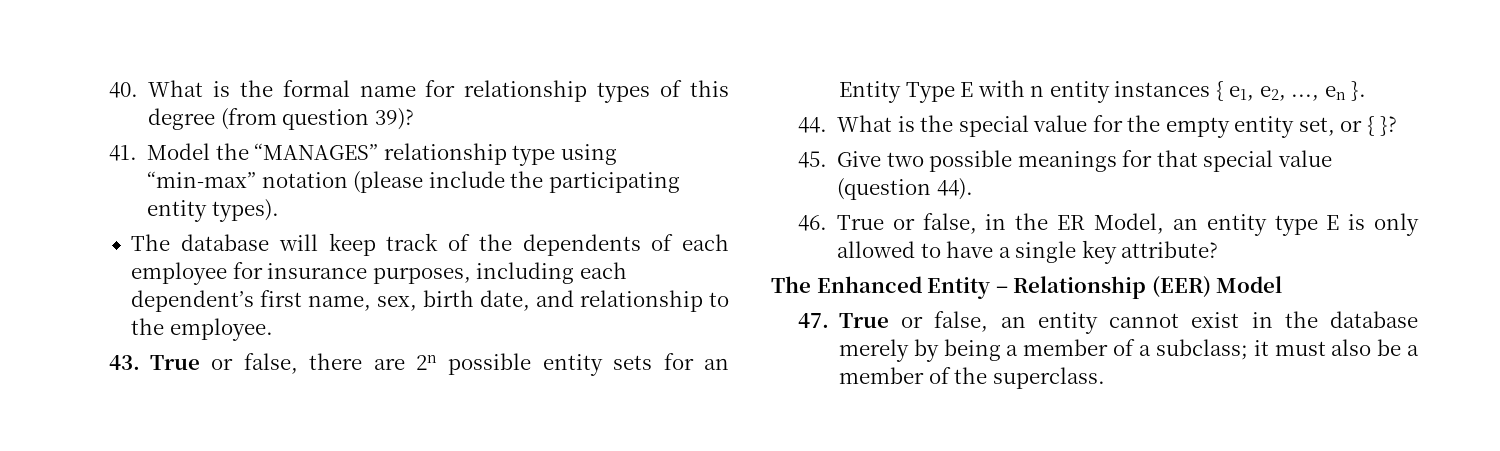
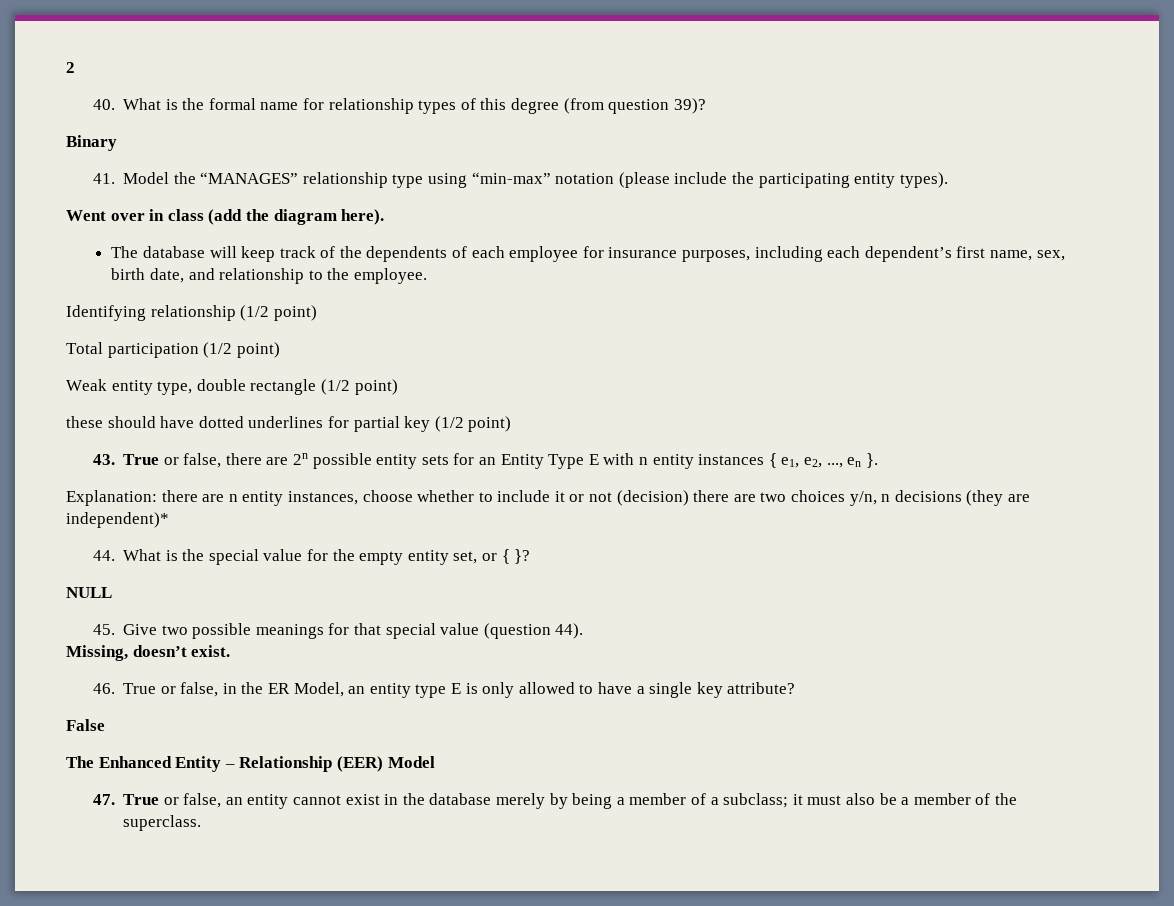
(108, 90) none -> [66,62,75,73] 2 //
(414, 119) none -> [66,135,117,151] // Binary
(279, 210) none -> [66,209,385,225] // Went over in class (add the diagram here).
(273, 329) none -> [66,305,317,321] [66,342,280,358] [66,379,398,395] [66,416,512,432] // Identifying relationship (1/2 point) // Total participation (1/2 point) // Weak entity type, double rectangle (1/2 point) // these should have dotted underlines for partial key (1/2 point)
(1367, 91) none -> [66,490,1030,506] [66,512,169,528] // Explanation: there are n entity instances, choose whether to include it or not (decision) there are two choices y/n, n decisions (they are independent)*
(1398, 126) none -> [66,587,112,598] // NULL
(973, 189) none -> [66,645,231,661] // Missing, doesn’t exist.
(1219, 249) none -> [66,719,105,731] // False

